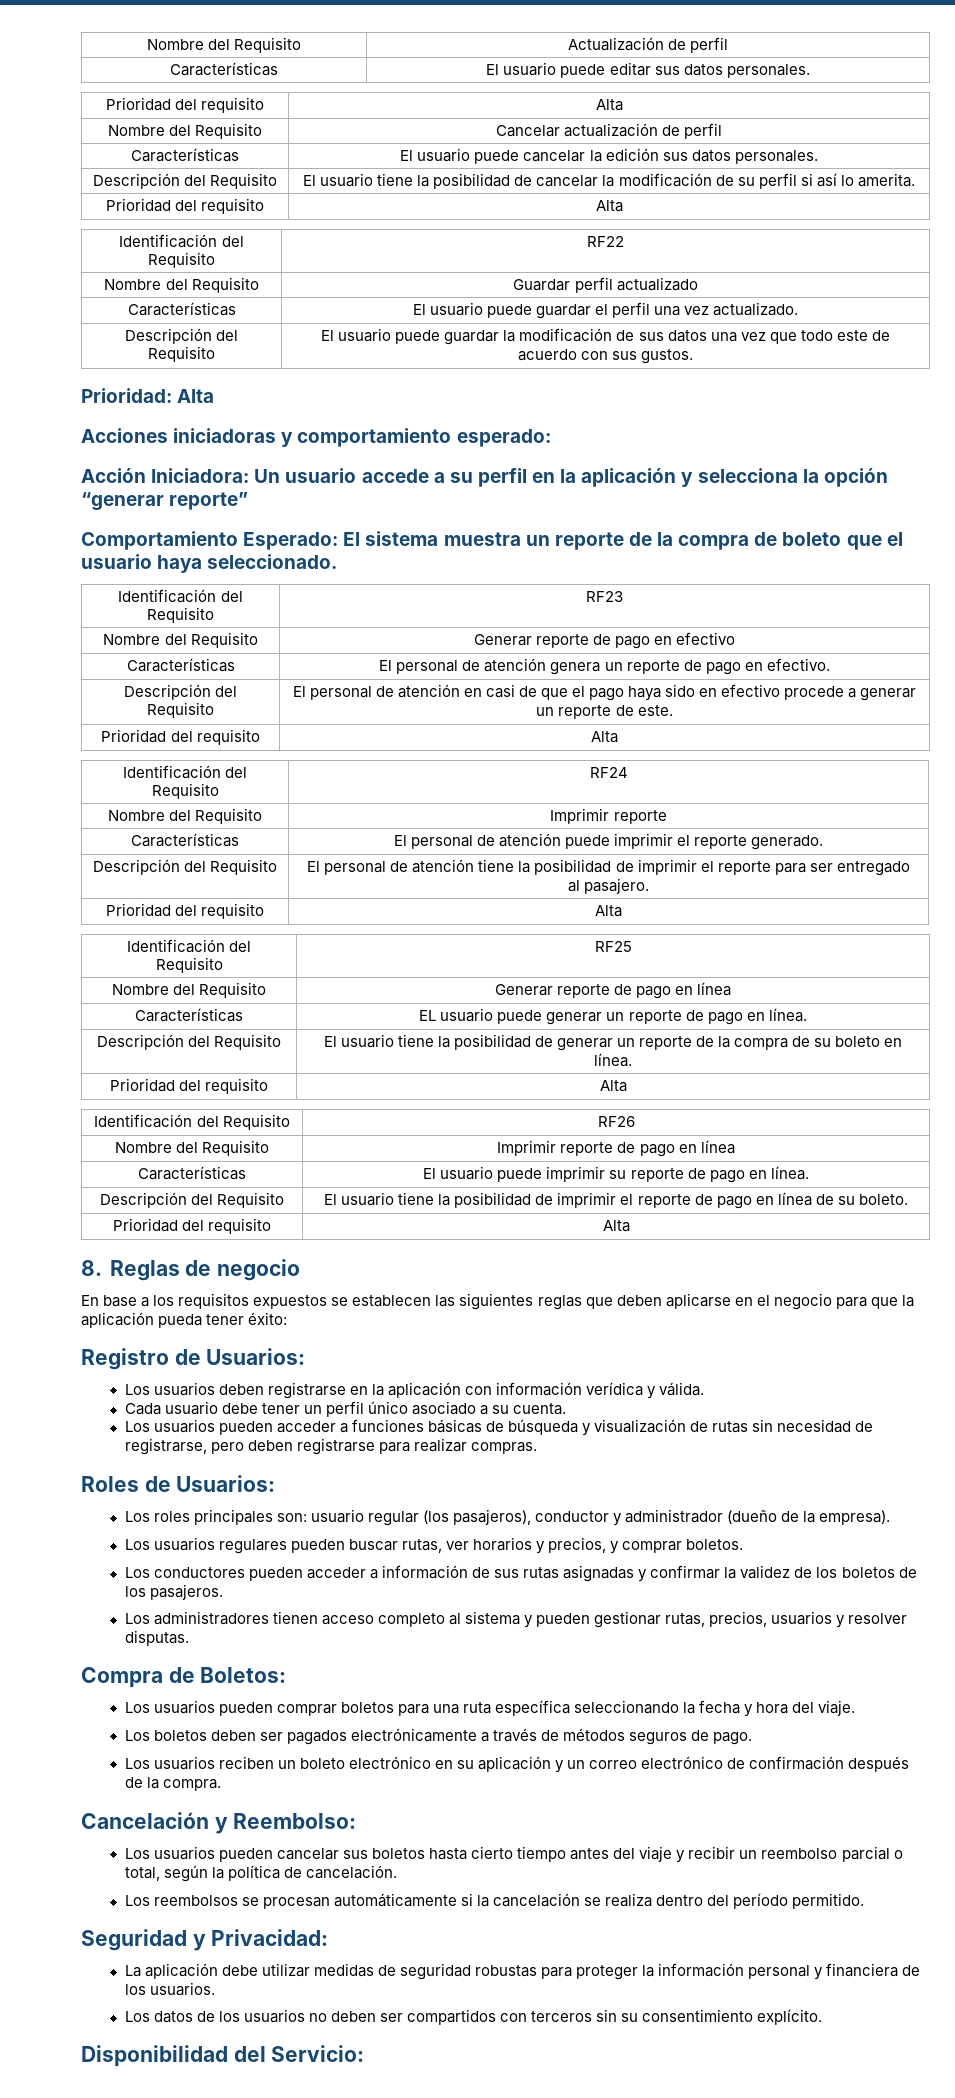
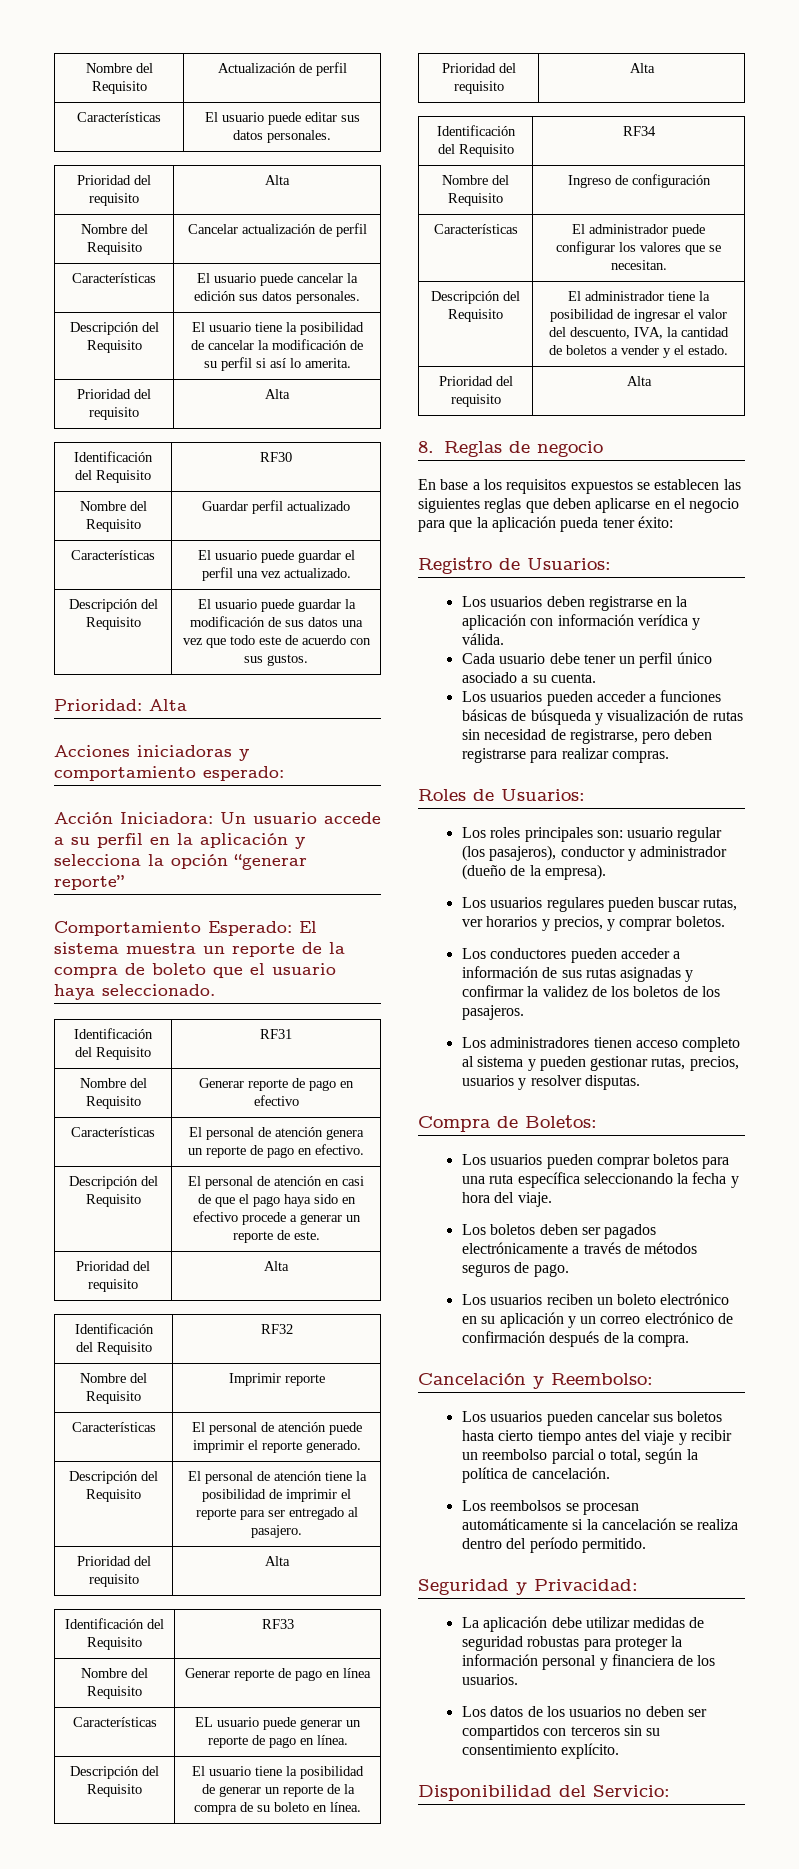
[587,236,624,247] RF22 -> [260,452,292,462] RF30
[586,591,623,602] RF23 -> [260,1029,292,1039] RF31
[589,767,628,778] RF24 -> [260,1324,293,1334] RF32
[594,941,632,952] RF25 -> [261,1619,294,1629] RF33
[597,1116,635,1127] [114,1140,270,1156] [497,1140,735,1157] [138,1166,246,1180] [423,1166,809,1183] [99,1192,285,1208] [324,1192,908,1209] RF26 // Nombre del Requisito | Imprimir reporte de pago en línea // Características | El usuario puede imprimir su reporte de pago en línea. // Descripción del Requisito | El usuario tiene la posibilidad de imprimir el reporte de pago en línea de su boleto. -> [622,126,656,136] [442,175,509,185] [448,193,503,206] [567,174,711,188] [433,224,518,234] [572,224,705,237] [556,241,721,255] [610,260,667,270] [431,291,520,304] [448,309,503,322] [568,291,710,301] [550,309,727,322] [549,327,729,339] [549,345,728,358] RF34 // Nombre del Requisito | Ingreso de configuración // Características | El administrador puede configurar los valores que se necesitan. // Descripción del Requisito | El administrador tiene la posibilidad de ingresar el valor del descuento, IVA, la cantidad de boletos a vender y el estado.

